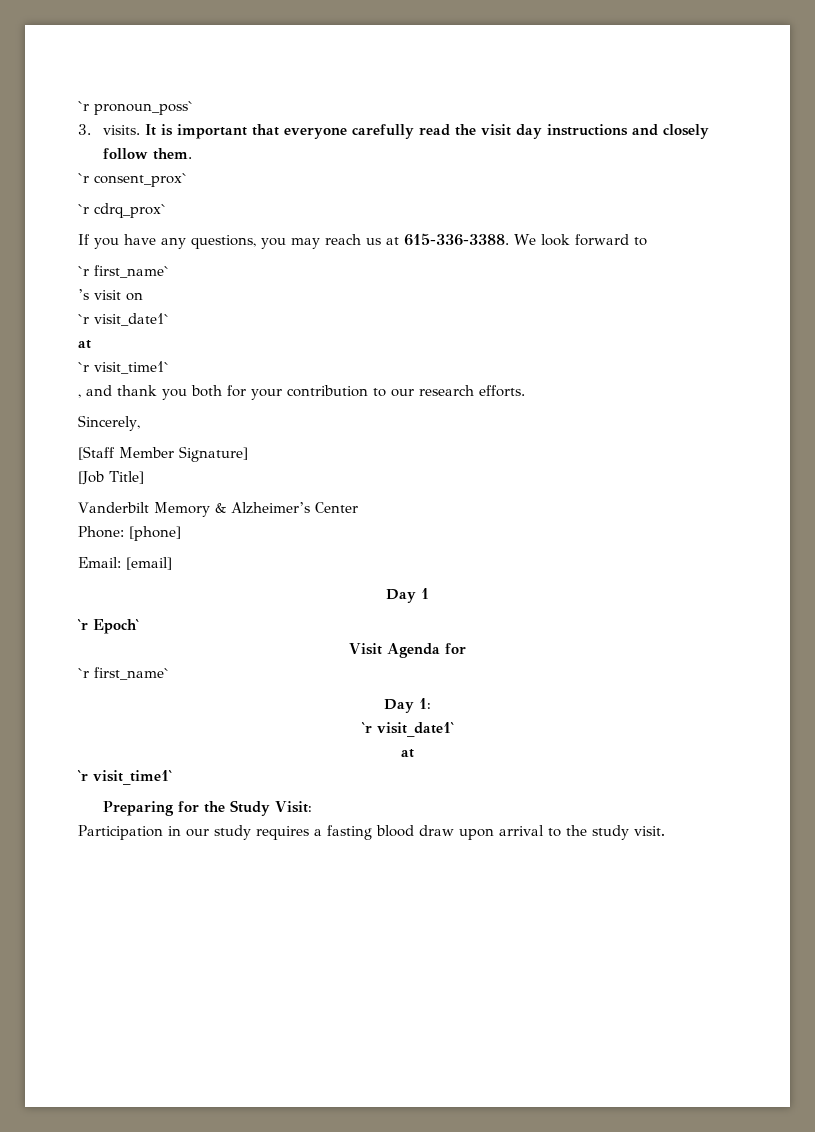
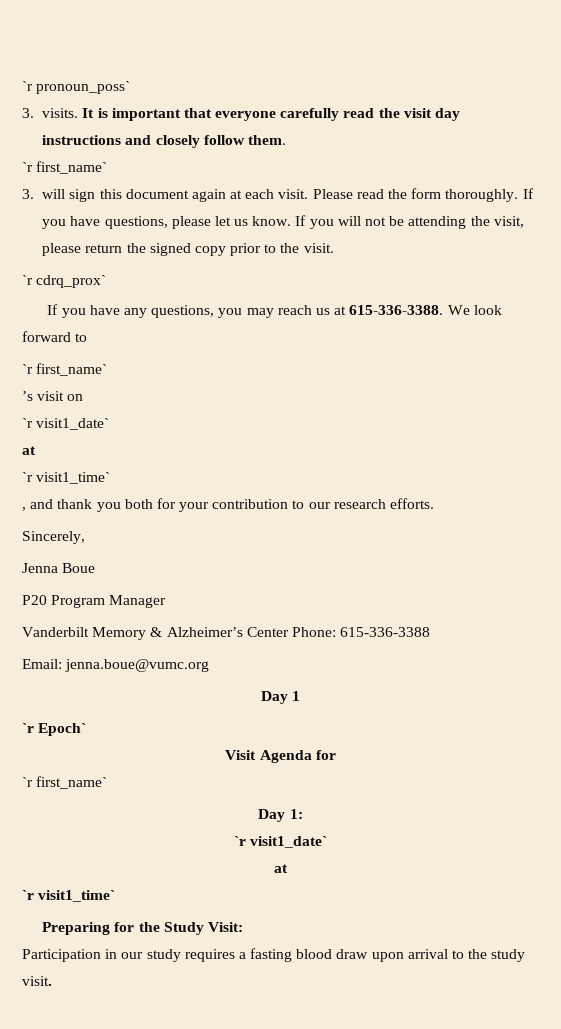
[94,173,187,187] consent_prox` -> [36,161,108,174] [22,188,534,202] [42,215,524,229] [42,243,334,256] first_name` // 3. will sign this document again at each visit. Please read the form thoroughly. If you have questions, please let us know. If you will not be attending the visit, please return the signed copy prior to the visit.
[94,313,169,326] [78,340,91,349] [78,361,169,374] visit_date1` // at // `r visit_time1` -> [36,418,110,430] [22,446,36,455] [22,472,111,484] visit1_date` // at // `r visit1_time`
[78,446,248,462] [78,471,144,485] [Staff Member Signature] // [Job Title] -> [22,563,96,573] [22,595,167,608] Jenna Boue // P20 Program Manager
[78,526,181,541] // Phone: [phone] -> [291,627,431,637] Phone: 615-336-3388
[126,557,172,570] [email] -> [65,659,210,672] jenna.boue@vumc.org
[376,722,454,737] [401,749,414,758] [77,770,172,785] visit_date1` // at // `r visit_time1` -> [250,836,328,848] [274,864,288,873] [22,890,116,902] visit1_date` // at // `r visit1_time`

